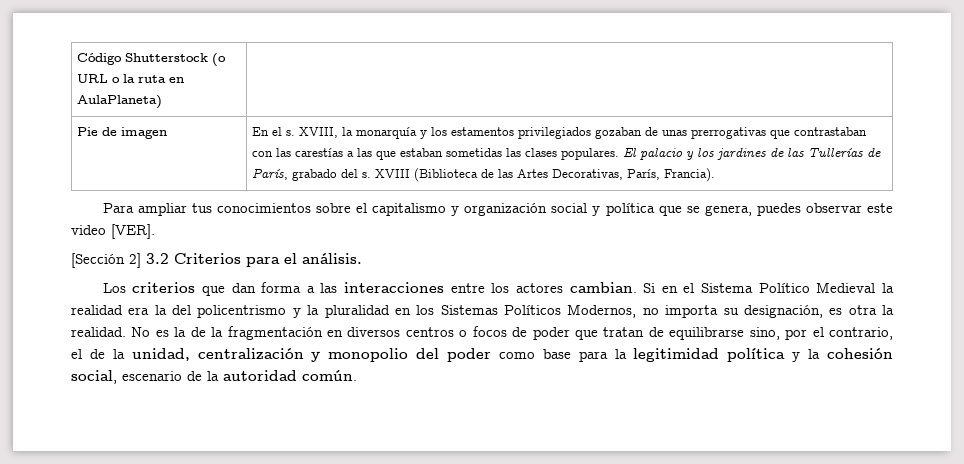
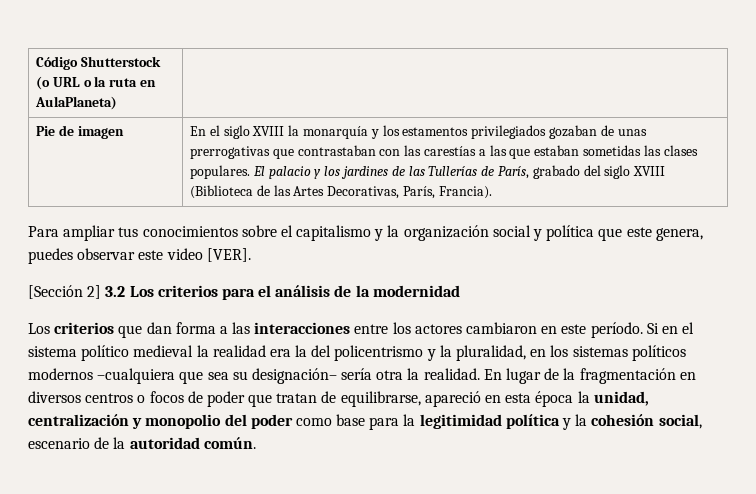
[285,127,338,138] s. XVIII, -> [223,125,285,139] siglo XVIII
[361,172,371,178] s. -> [604,165,631,179] siglo
(460, 211) none -> [387,225,400,237] la
[686,206,700,213] se -> [626,227,652,237] este
[174,253,362,267] Criterios para el análisis. -> [129,285,460,300] Los criterios para el análisis de la modernidad
[569,282,876,293] cambian. Si en el Sistema Político Medieval -> [466,322,695,338] [28,345,194,361] cambiaron en este período. Si en el sistema político medieval
[324,305,390,318] pluralidad -> [456,345,527,361] pluralidad,
[440,304,894,318] [71,327,187,337] Sistemas Políticos Modernos, no importa su designación, es otra la realidad. No es la -> [572,345,686,361] [28,368,542,384] sistemas políticos modernos –cualquiera que sea su designación– sería otra la realidad. En lugar
[669,327,894,340] [71,349,105,359] equilibrarse sino, por el contrario, el de -> [340,391,574,407] equilibrarse, apareció en esta época

